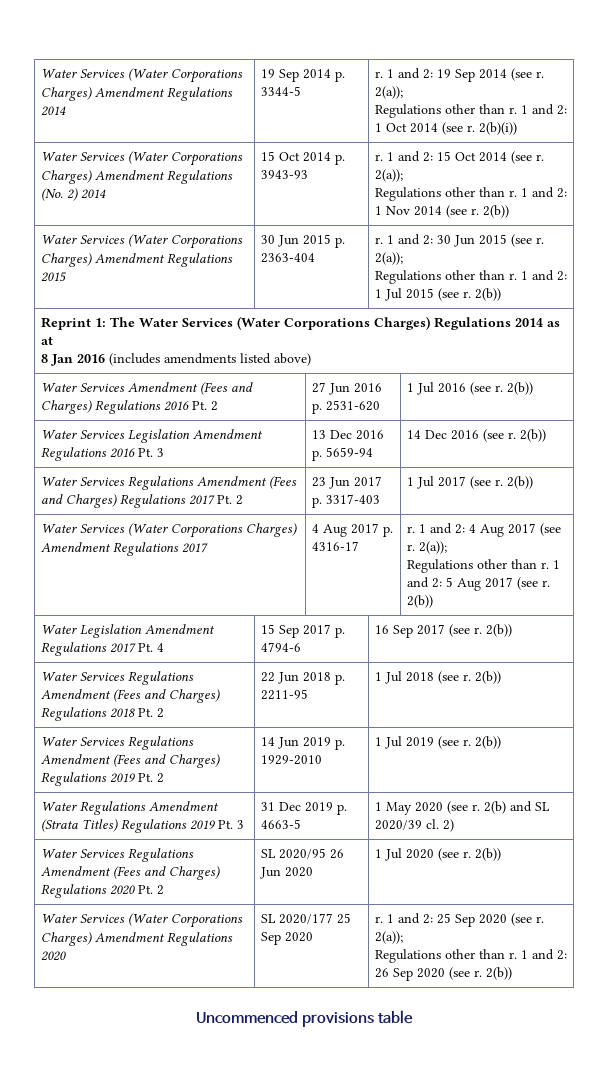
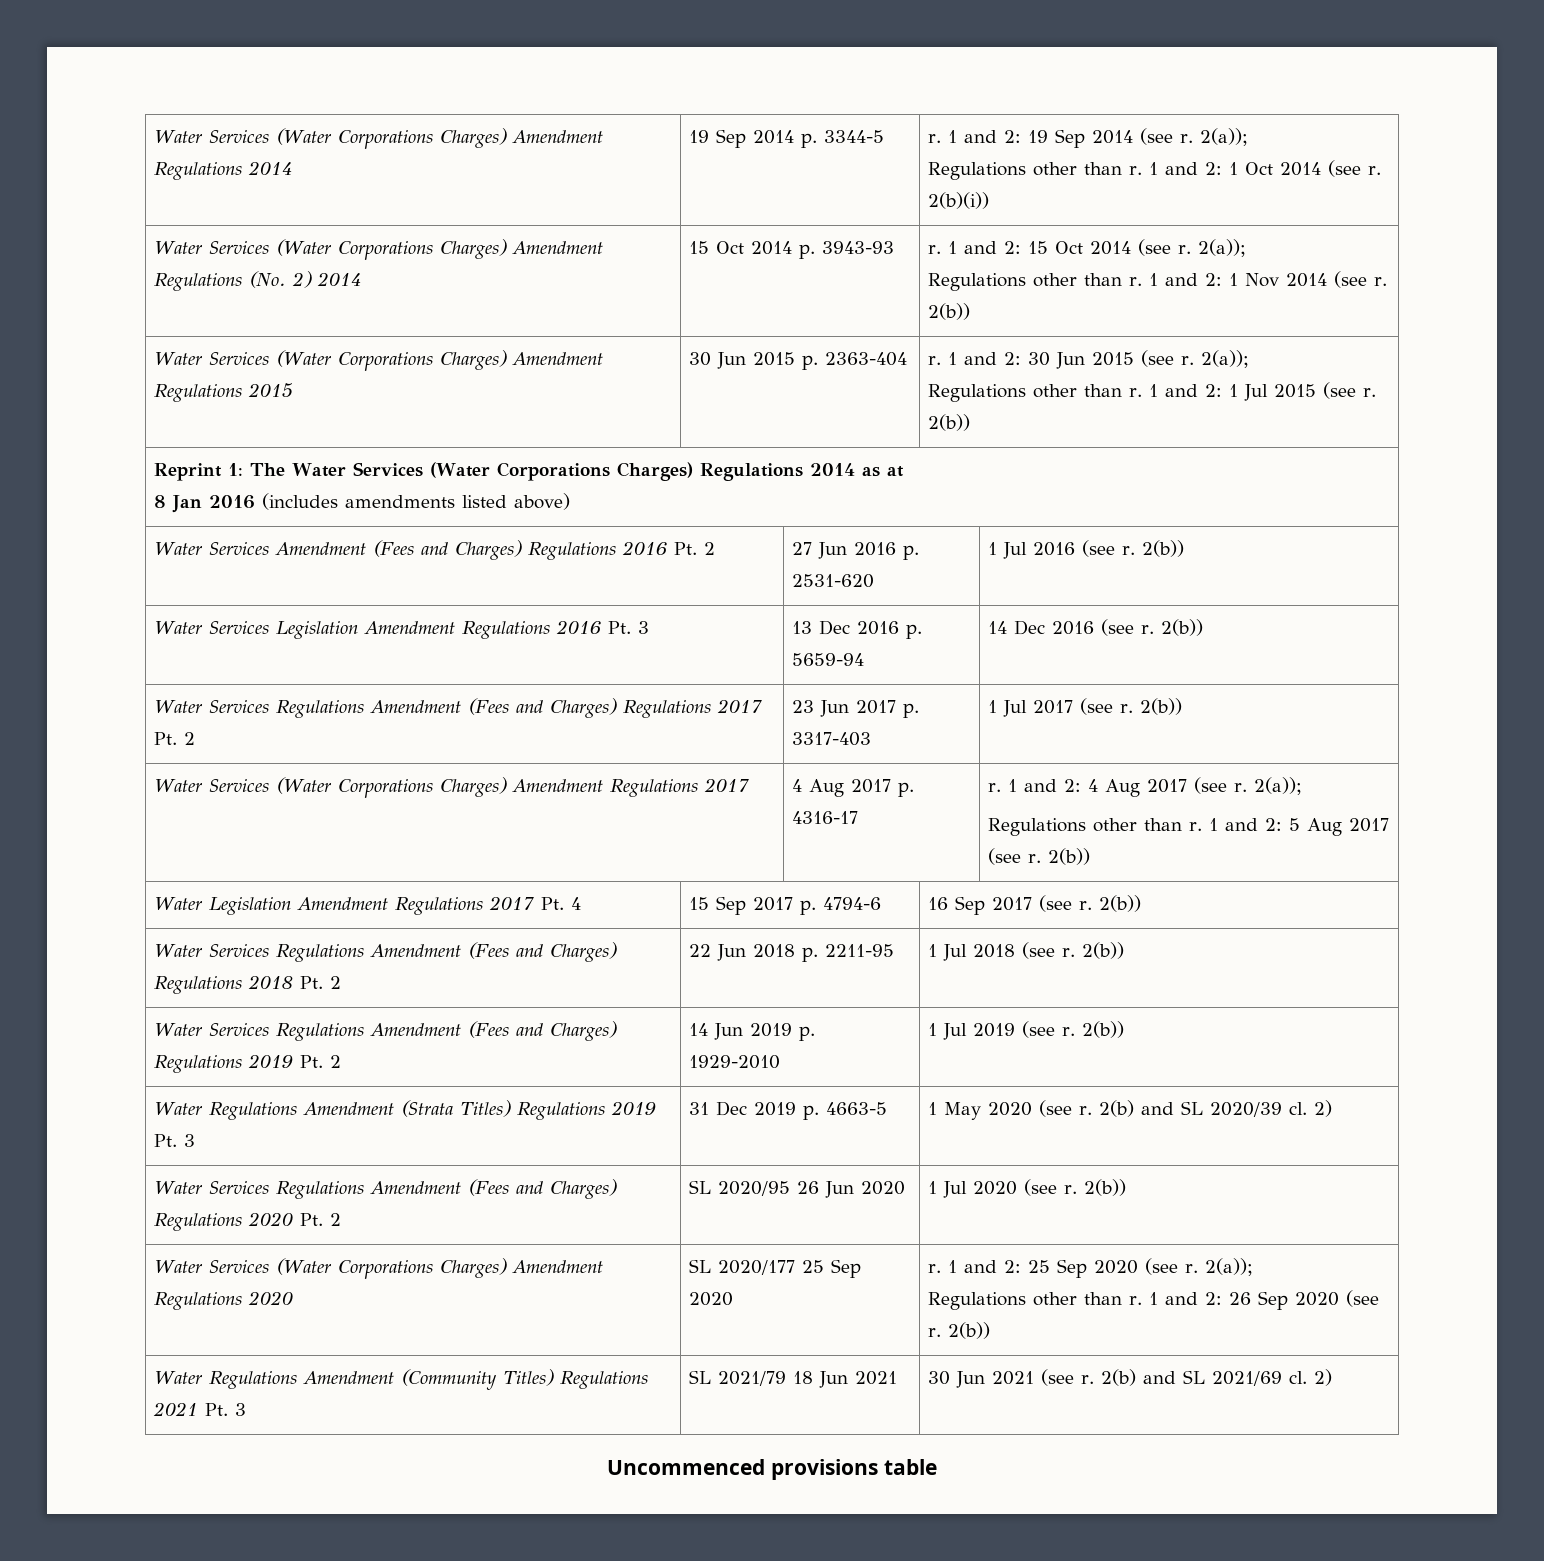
(512, 973) none -> [153,1369,648,1390] [152,1402,246,1416] [688,1370,897,1388] [927,1369,1332,1388] // Water Regulations Amendment (Community Titles) Regulations 2021 Pt. 3 | SL 2021/79 18 Jun 2021 | 30 Jun 2021 (see r. 2(b) and SL 2021/69 cl. 2)

